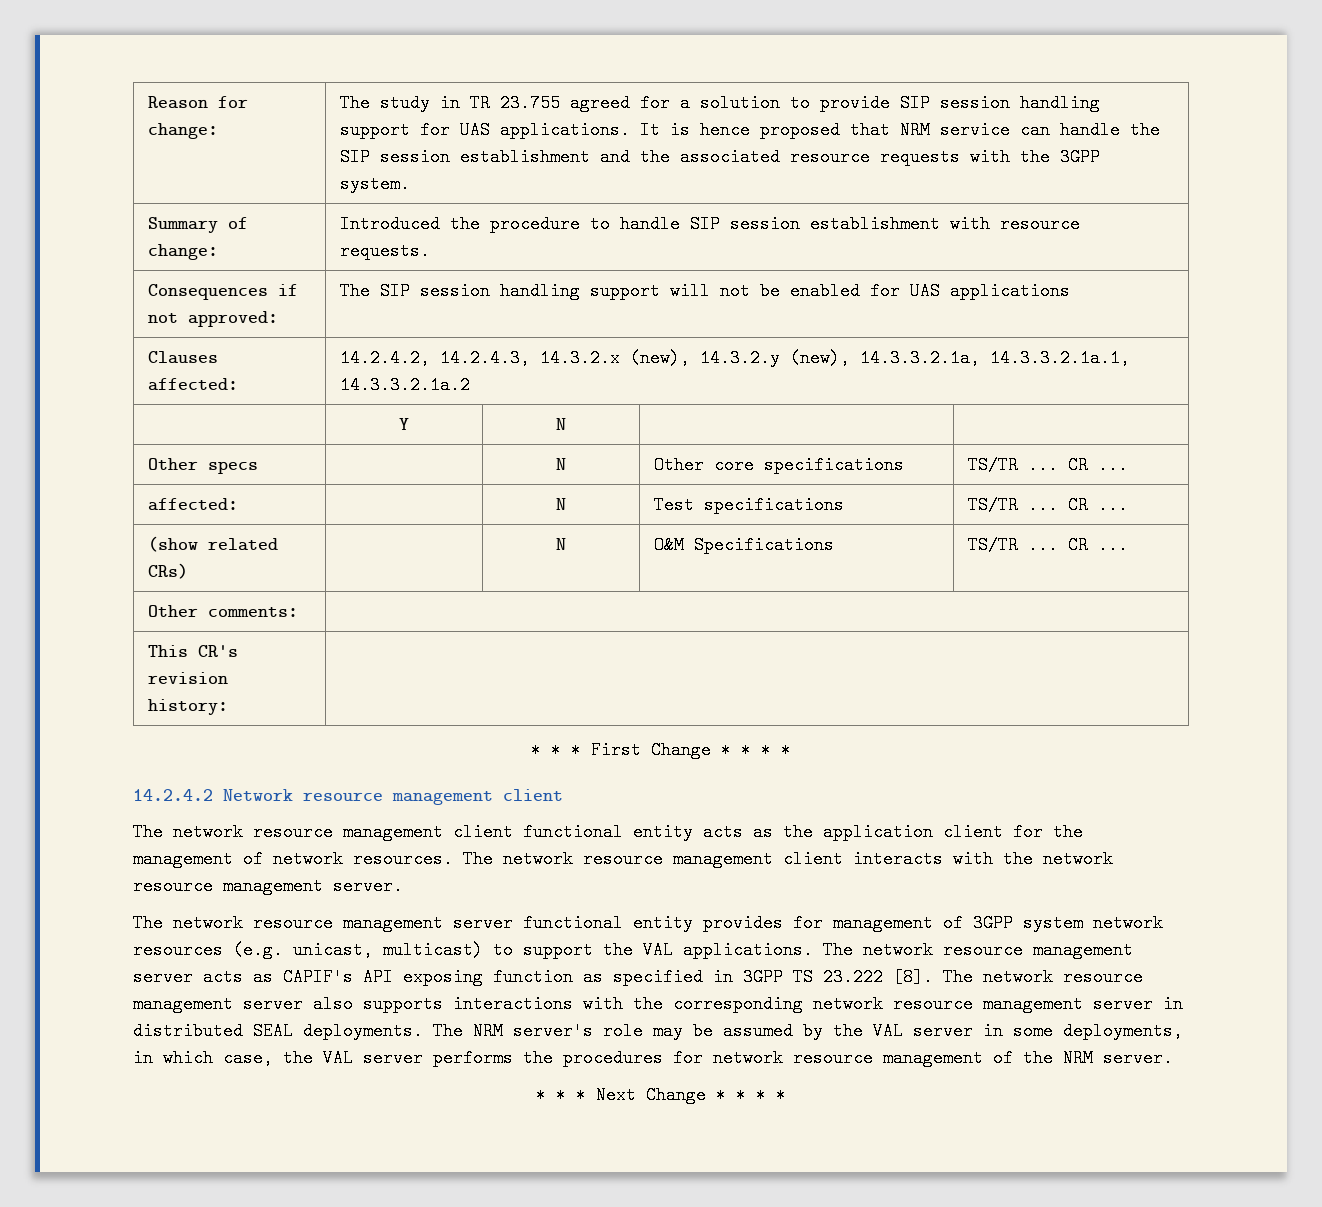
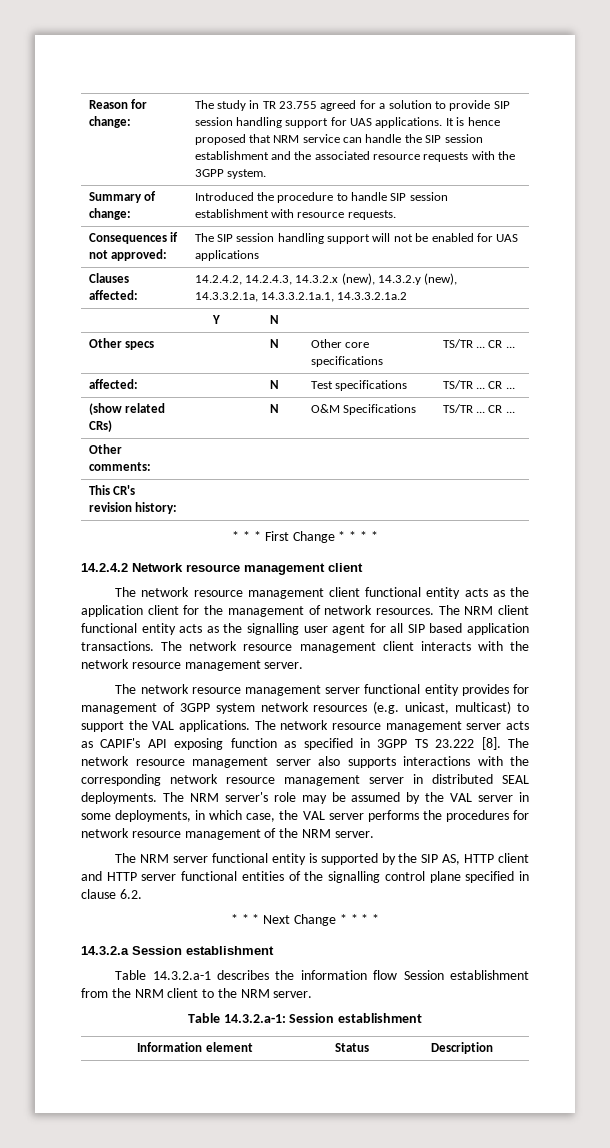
(493, 859) none -> [464,605,529,615] [81,623,529,635] [81,641,183,651] NRM client functional entity acts as the signalling user agent for all SIP based application transactions. The
(1173, 1058) none -> [115,853,529,865] [81,871,529,883] [81,889,142,899] // The NRM server functional entity is supported by the SIP AS, HTTP client and HTTP server functional entities of the signalling control plane specified in clause 6.2.
(786, 1095) none -> [81,946,274,955] [115,970,529,980] [81,988,313,998] [187,1013,423,1023] [137,1042,253,1052] [334,1043,369,1052] [430,1042,493,1054] // 14.3.2.a Session establishment // Table 14.3.2.a-1 describes the information flow Session establishment from the NRM client to the NRM server. // Table 14.3.2.a-1: Session establishment // Information element | Status | Description

